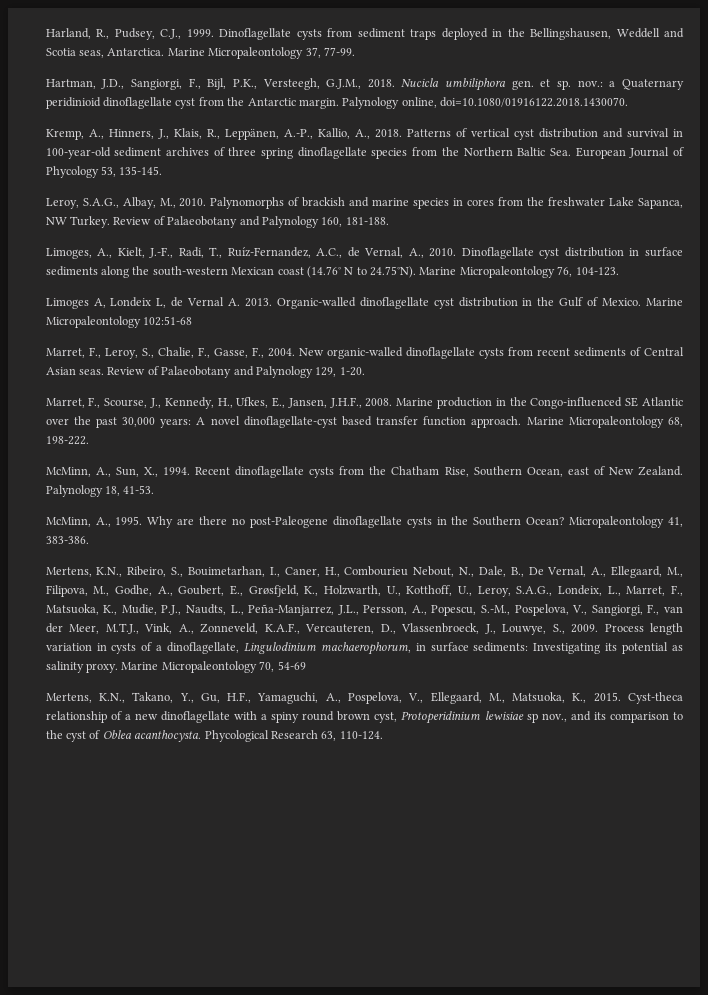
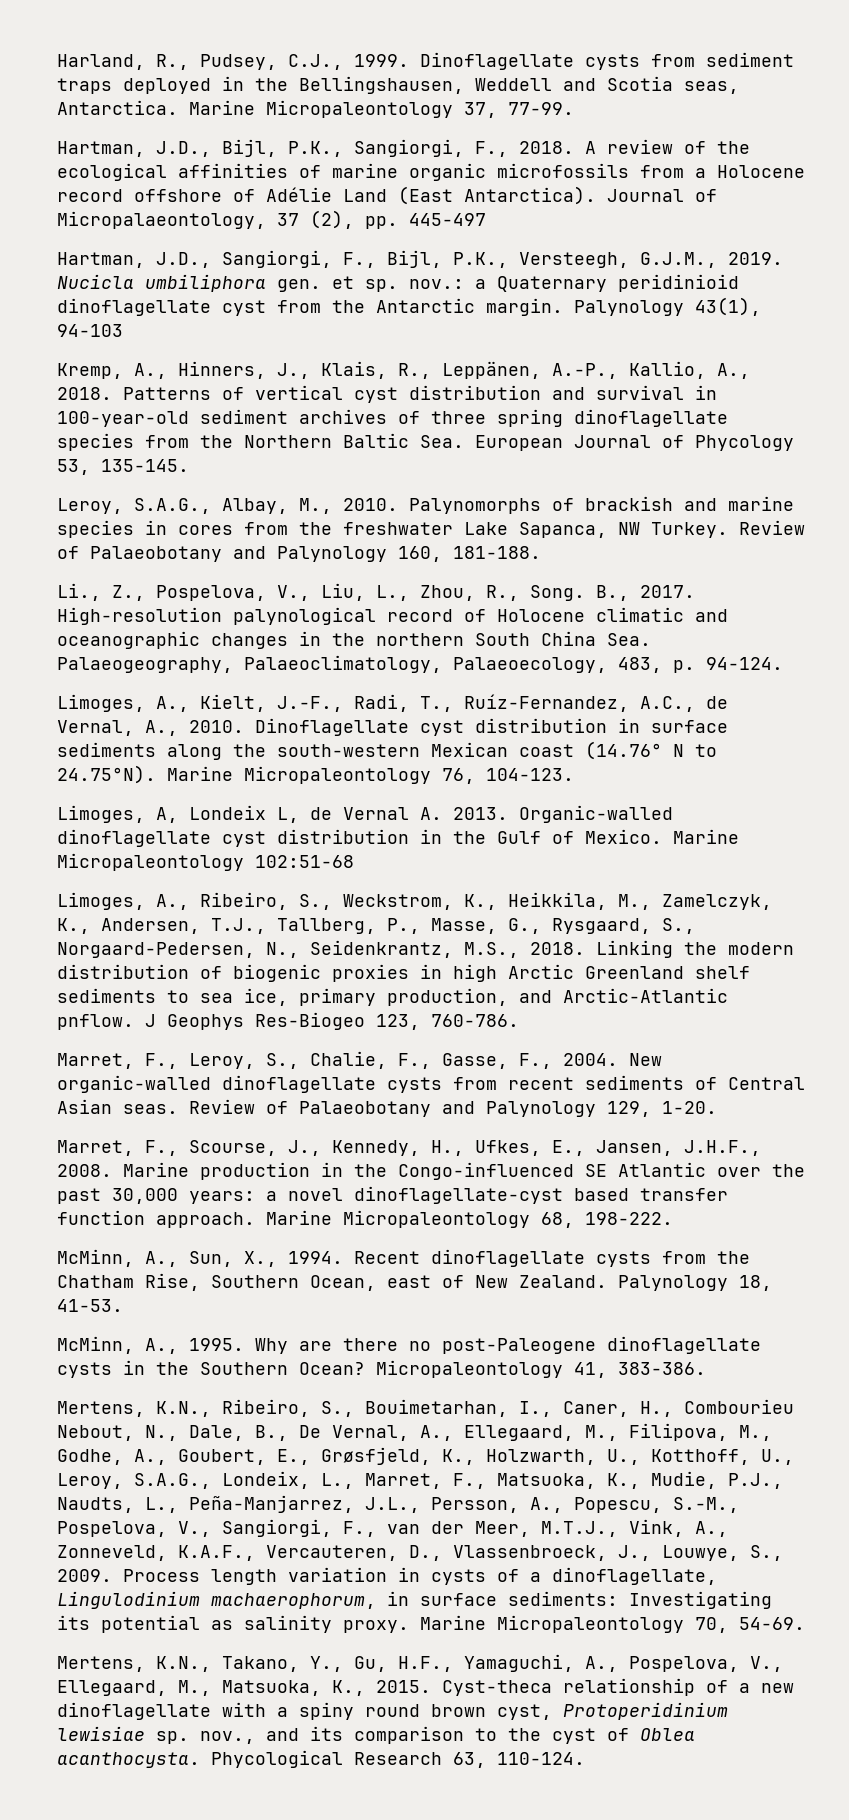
(355, 51) none -> [56,139,750,157] [56,163,805,181] [56,186,717,205] [56,210,486,229] // Hartman, J.D., Bijl, P.K., Sangiorgi, F., 2018. A review of the ecological affinities of marine organic microfossils from a Holocene record offshore of Adélie Land (East Antarctica). Journal of Micropalaeontology, 37 (2), pp. 445-497
[367,79,395,88] 2018. -> [727,252,783,265] 2019.
[401,97,628,108] online, doi=10.1080/01916122.2018.1430070. -> [694,297,761,316] [56,324,123,337] 43(1), 94-103
(389, 221) none -> [56,583,695,601] [56,607,728,625] [56,631,651,649] [56,655,783,673] // Li., Z., Pospelova, V., Liu, L., Zhou, R., Song. B., 2017. High-resolution palynological record of Holocene climatic and oceanographic changes in the northern South China Sea. Palaeogeography, Palaeoclimatology, Palaeoecology, 483, p. 94-124.
[45,298,89,309] Limoges -> [56,805,145,823] Limoges,
(192, 321) none -> [56,892,772,910] [56,918,695,934] [56,940,794,958] [56,964,750,982] [56,988,728,1006] [56,1012,519,1030] // Limoges, A., Ribeiro, S., Weckstrom, K., Heikkila, M., Zamelczyk, K., Andersen, T.J., Tallberg, P., Masse, G., Rysgaard, S., Norgaard-Pedersen, N., Seidenkrantz, M.S., 2018. Linking the modern distribution of biogenic proxies in high Arctic Greenland shelf sediments to sea ice, primary production, and Arctic-Atlantic pnflow. J Geophys Res-Biogeo 123, 760-786.
[196,417,206,425] A -> [265,1191,277,1201] a
[277,661,306,670] 54-69 -> [738,1617,805,1630] 54-69.
[526,713,538,723] sp -> [155,1731,189,1744] sp.

